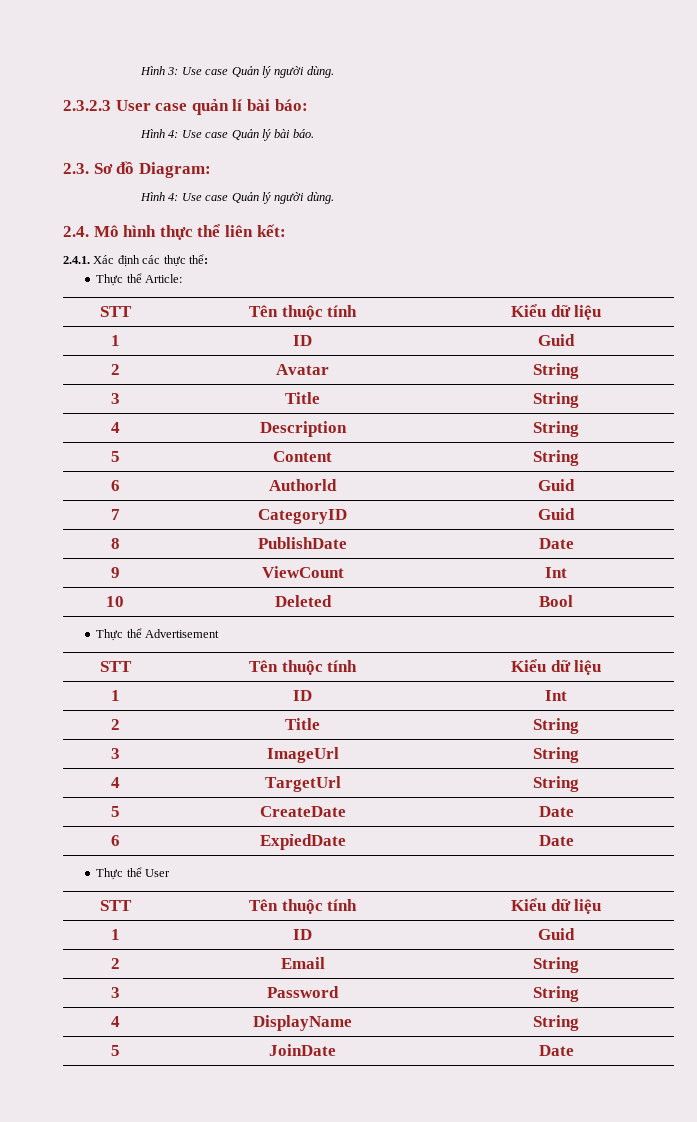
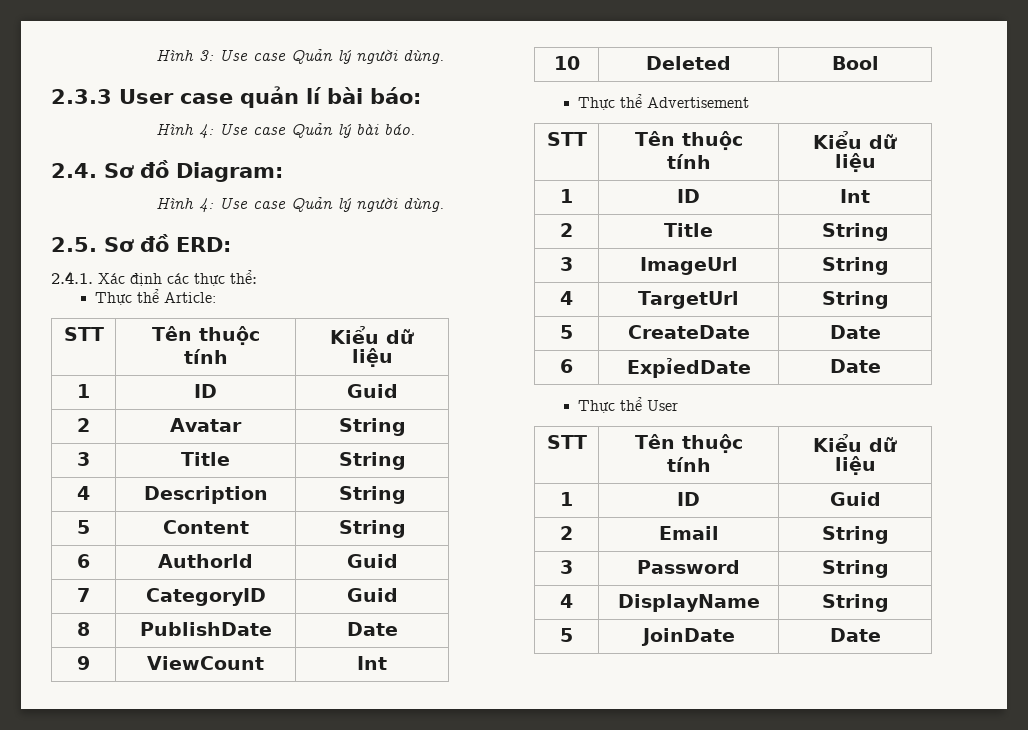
[63,100,111,111] 2.3.2.3 -> [51,89,112,104] 2.3.3
[63,163,89,174] 2.3. -> [51,163,97,178] 2.4.
[63,224,286,240] 2.4. Mô hình thực thể liên kết: -> [51,234,231,252] 2.5. Sơ đồ ERD:

